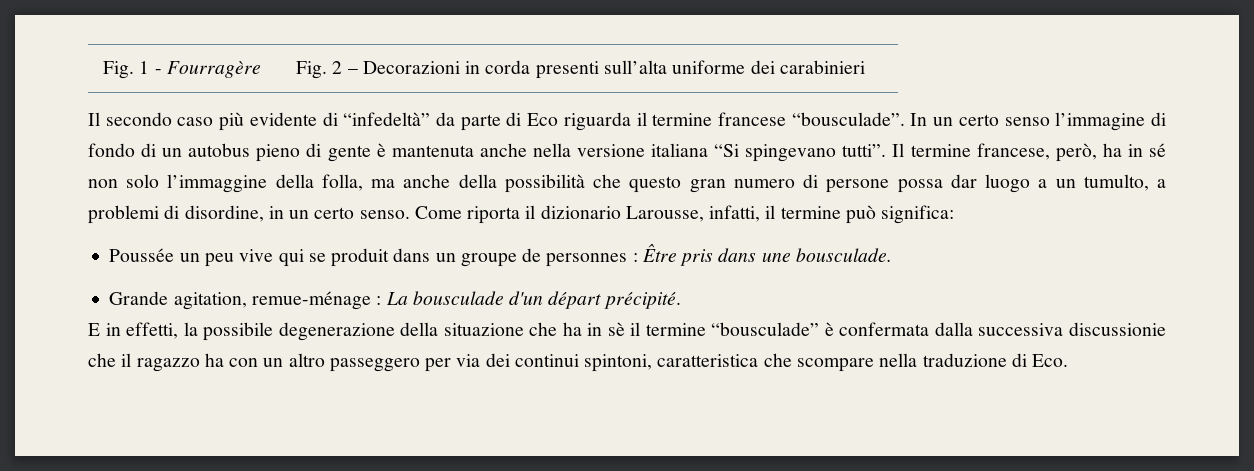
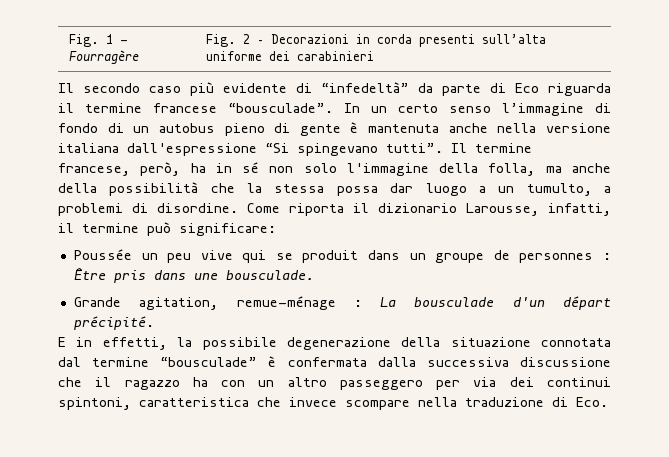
(709, 150) none -> [127,143,257,156] dall'espressione
[167,174,268,193] l’immaggine -> [346,163,429,176] l'immagine
[629,174,890,193] questo gran numero di persone -> [247,183,325,193] la stessa
[184,205,410,222] disordine, in un certo senso. -> [157,203,238,213] disordine.
[881,205,955,224] significa: -> [179,223,276,236] significare:
[529,322,641,336] che ha in sè il -> [541,338,611,347] [58,357,81,367] connotata dal
[1068,322,1166,336] discussionie -> [520,357,611,367] discussione
(792, 360) none -> [289,397,337,407] invece

